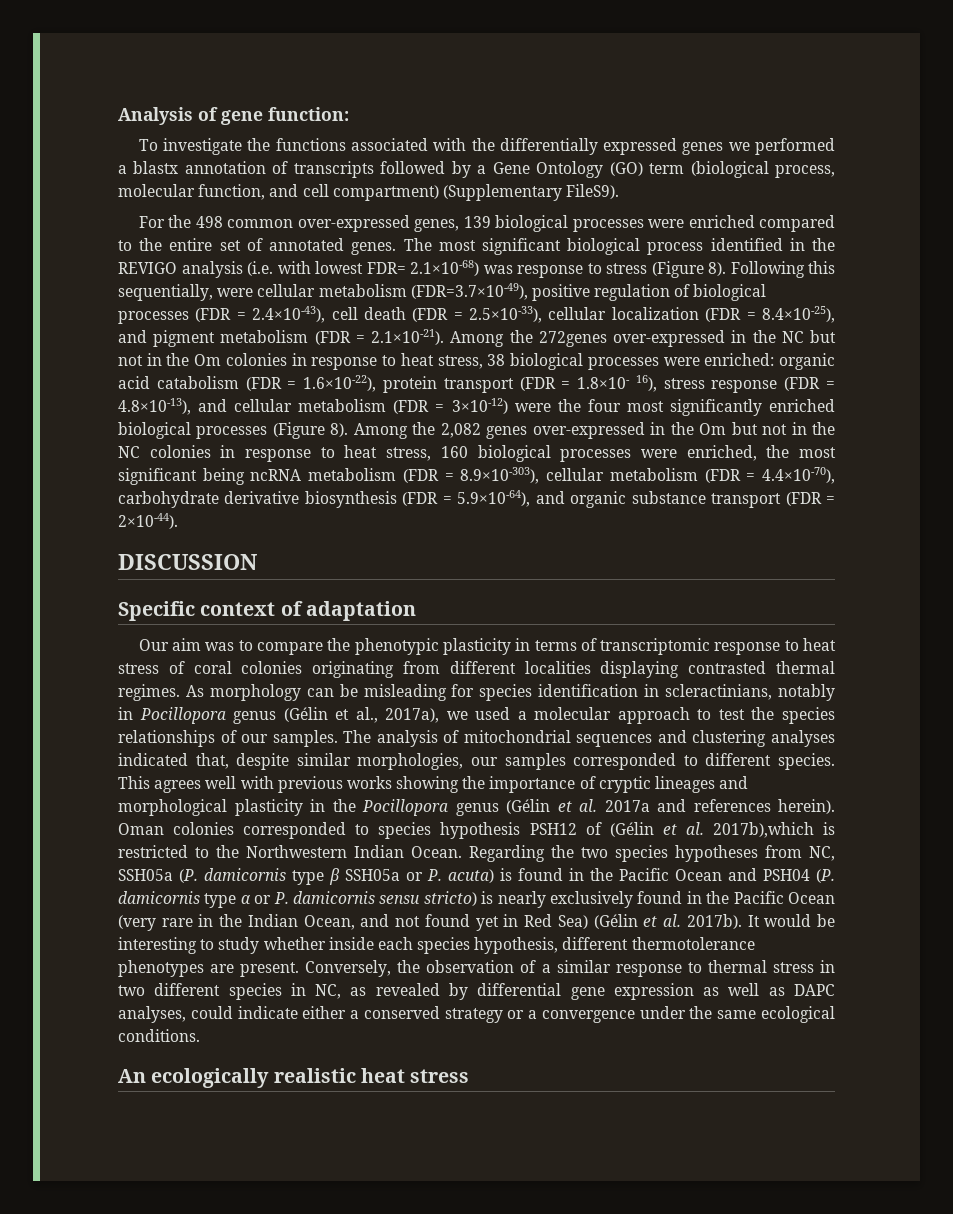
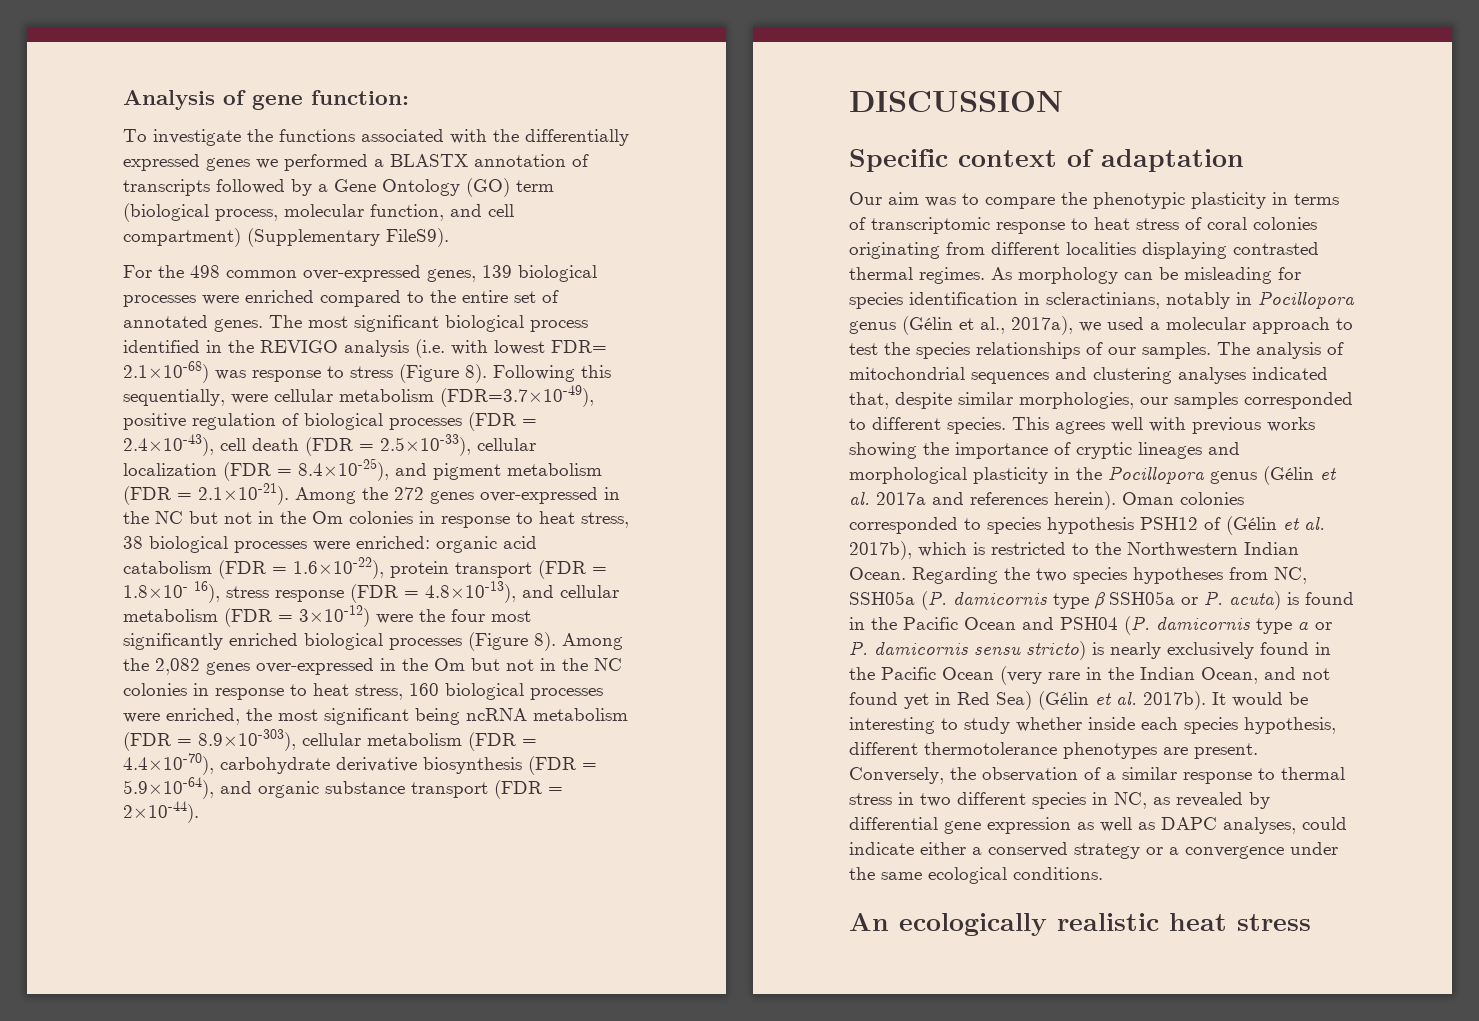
[133,161,179,174] blastx -> [390,154,468,167] BLASTX
[538,331,607,347] 272genes -> [394,487,474,504] 272 genes
[712,822,814,838] 2017b),which -> [849,541,967,560] 2017b), which

